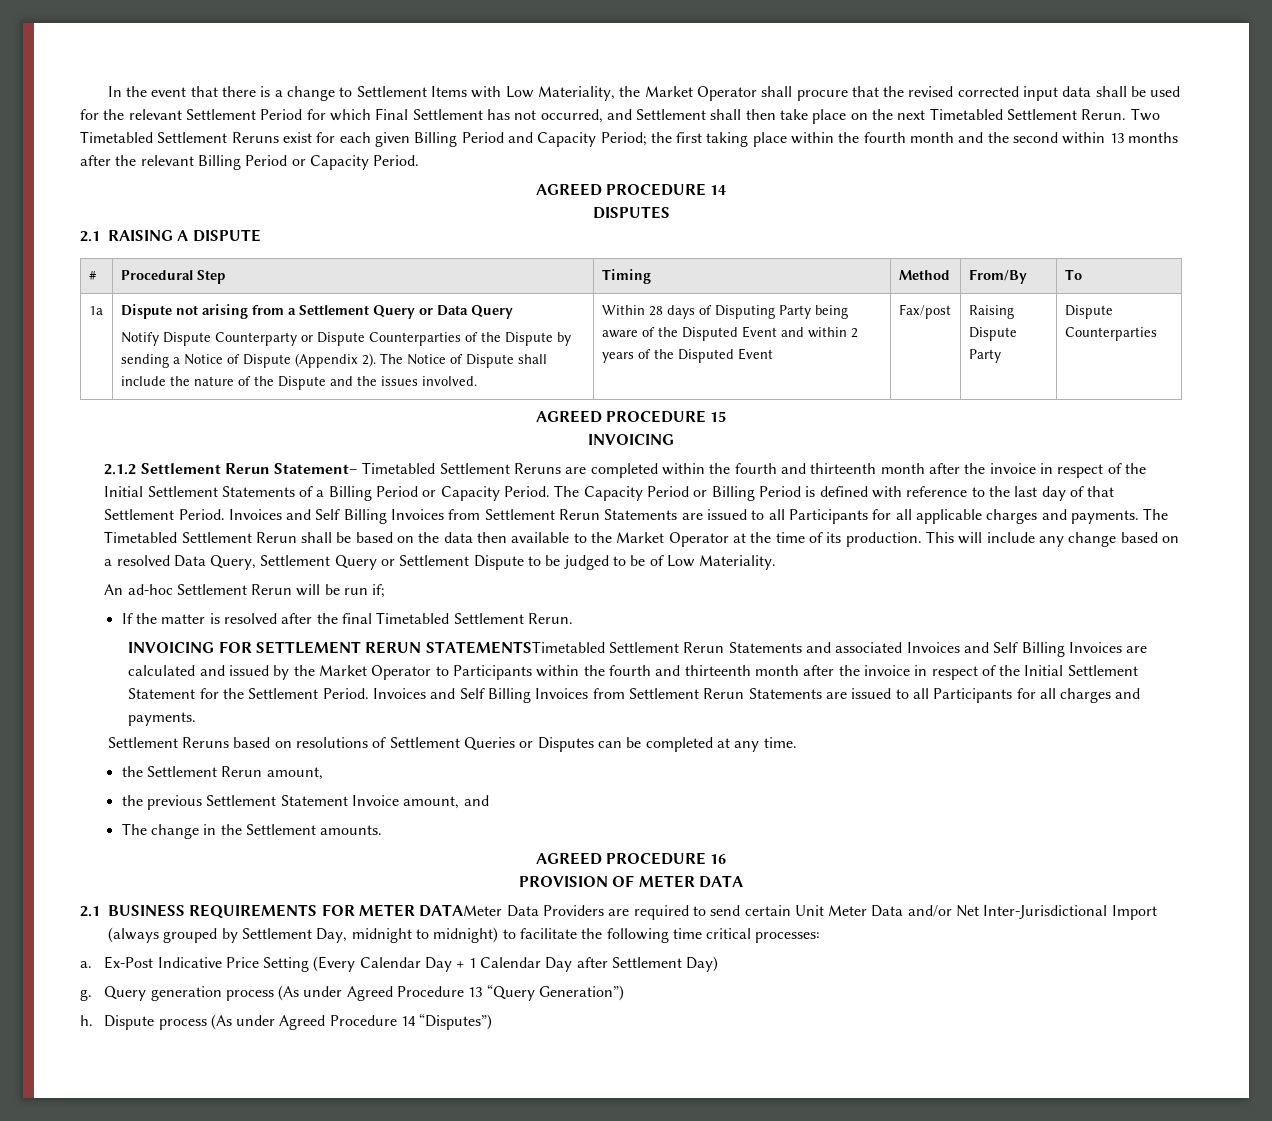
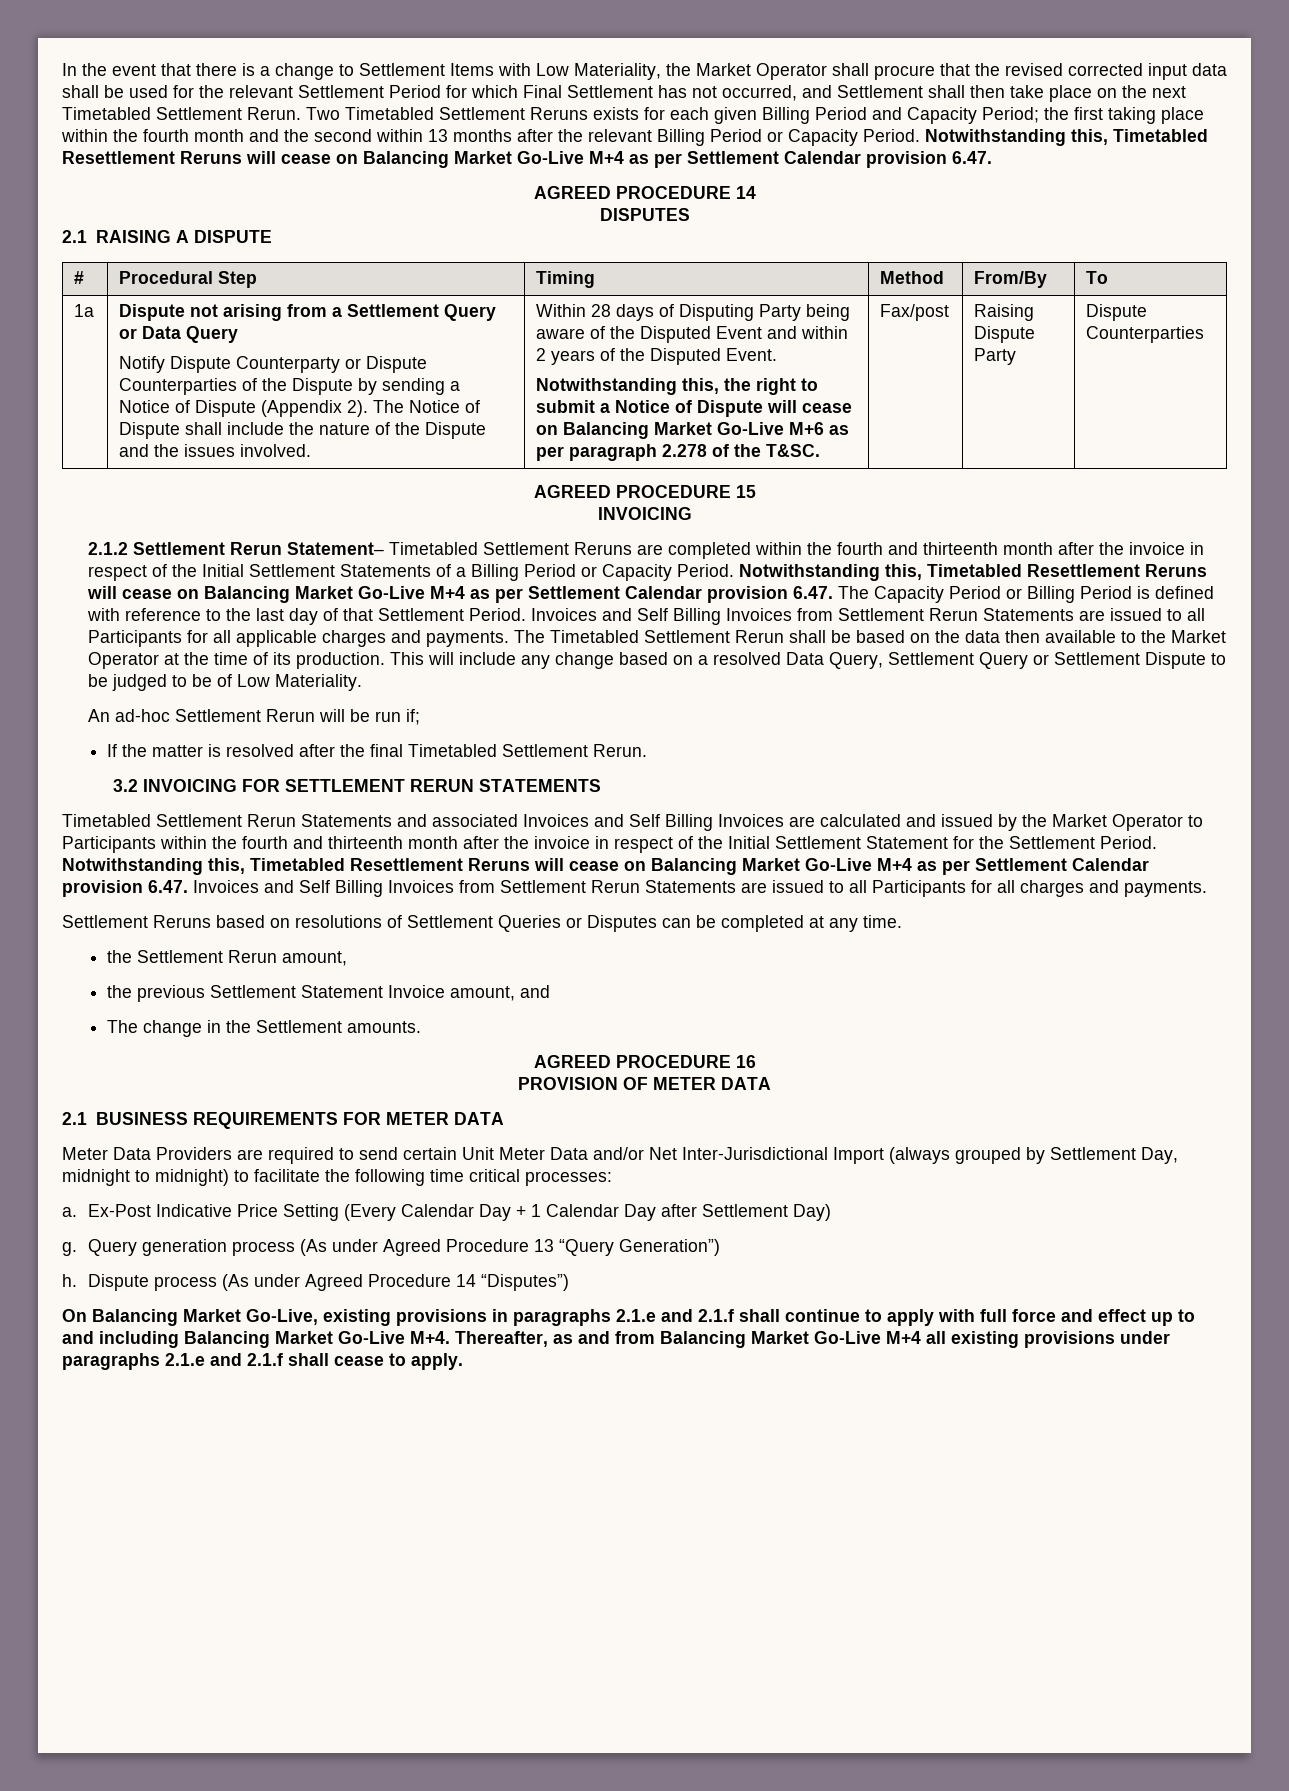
[282,132,312,143] exist -> [593,107,639,120] exists
(420, 160) none -> [925,129,1208,146] [62,151,992,168] Notwithstanding this, Timetabled Resettlement Reruns will cease on Balancing Market Go-Live M+4 as per Settlement Calendar provision 6.47.
[737,348,773,360] Event -> [726,348,778,361] [536,378,819,395] [536,400,853,417] [536,422,850,439] [536,444,821,461] Event. // Notwithstanding this, the right to submit a Notice of Dispute will cease on Balancing Market Go-Live M+6 as per paragraph 2.278 of the T&SC.
(551, 491) none -> [738,564,1207,581] [86,586,833,603] Notwithstanding this, Timetabled Resettlement Reruns will cease on Balancing Market Go-Live M+4 as per Settlement Calendar provision 6.47.
(574, 618) none -> [113,779,139,792] 3.2
[425,641,605,654] STATEMENTSTimetabled -> [479,779,602,792] [62,814,151,827] STATEMENTS // Timetabled
(369, 693) none -> [62,858,1149,875] [62,880,188,897] Notwithstanding this, Timetabled Resettlement Reruns will cease on Balancing Market Go-Live M+4 as per Settlement Calendar provision 6.47.
[419,904,503,917] DATAMeter -> [453,1112,504,1125] [62,1147,108,1160] DATA // Meter
(493, 1021) none -> [62,1309,1195,1326] [62,1331,1170,1348] [62,1353,463,1370] // On Balancing Market Go-Live, existing provisions in paragraphs 2.1.e and 2.1.f shall continue to apply with full force and effect up to and including Balancing Market Go-Live M+4. Thereafter, as and from Balancing Market Go-Live M+4 all existing provisions under paragraphs 2.1.e and 2.1.f shall cease to apply.

